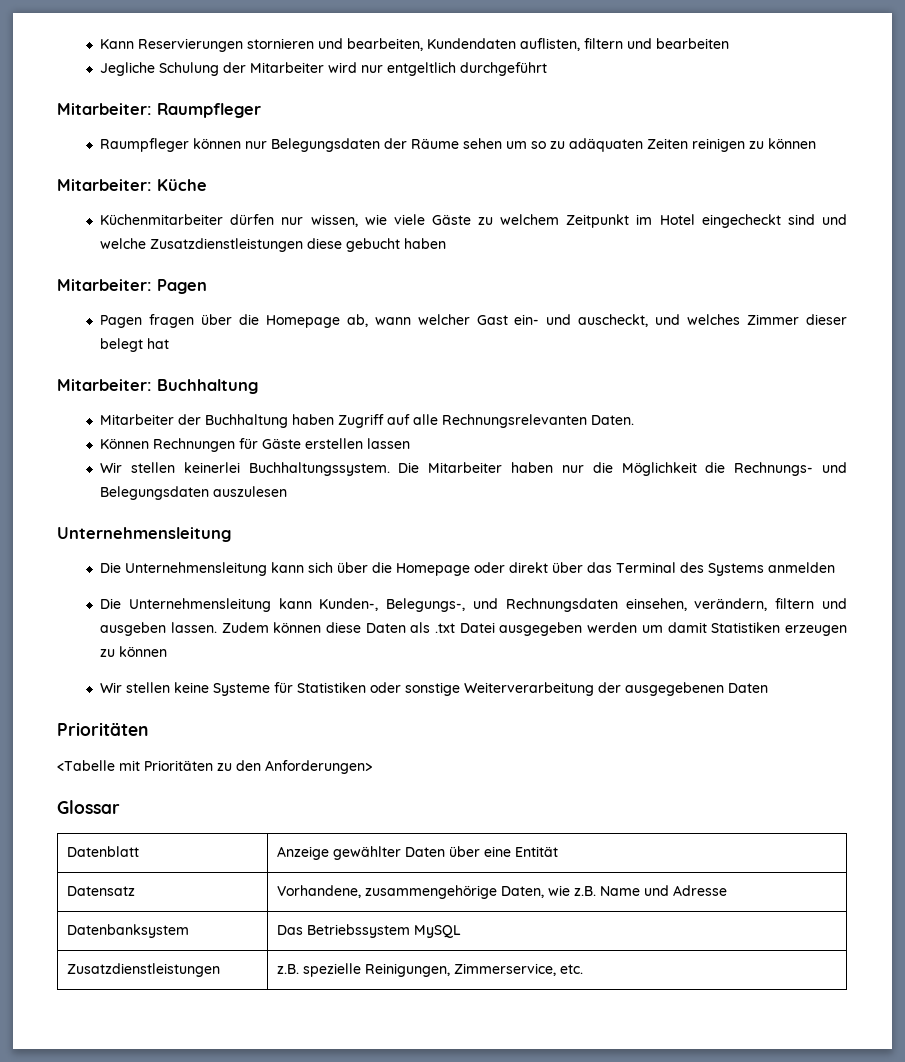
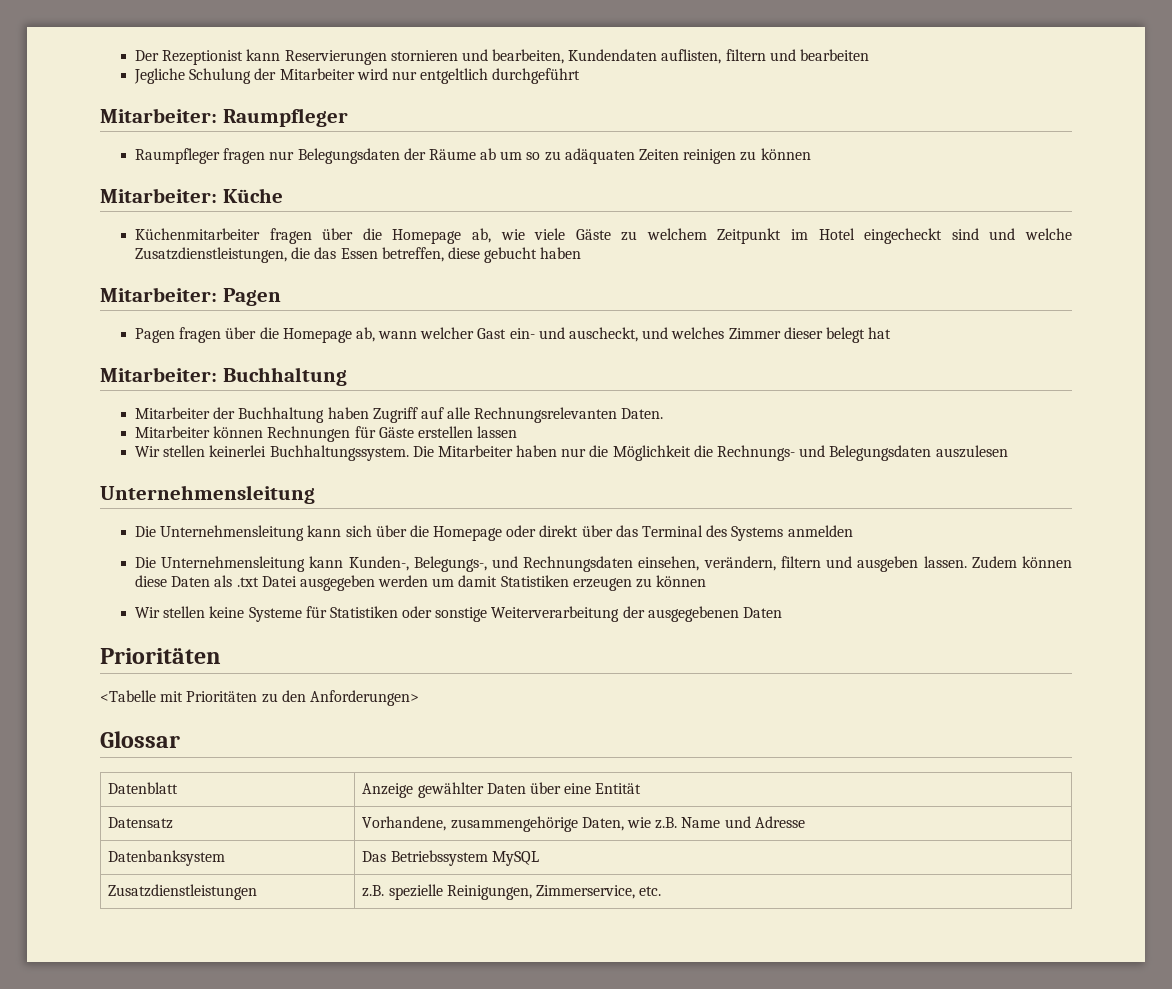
[100,39,135,49] Kann -> [134,49,281,65] Der Rezeptionist kann
[193,138,242,149] können -> [223,148,266,164] fragen
[463,138,503,149] sehen -> [480,148,497,160] ab
[230,214,358,227] dürfen nur wissen, -> [269,228,491,244] fragen über die Homepage ab,
[150,238,304,252] Zusatzdienstleistungen -> [134,247,444,263] Zusatzdienstleistungen, die das Essen betreffen,
[100,438,150,449] Können -> [134,426,264,438] Mitarbeiter können

